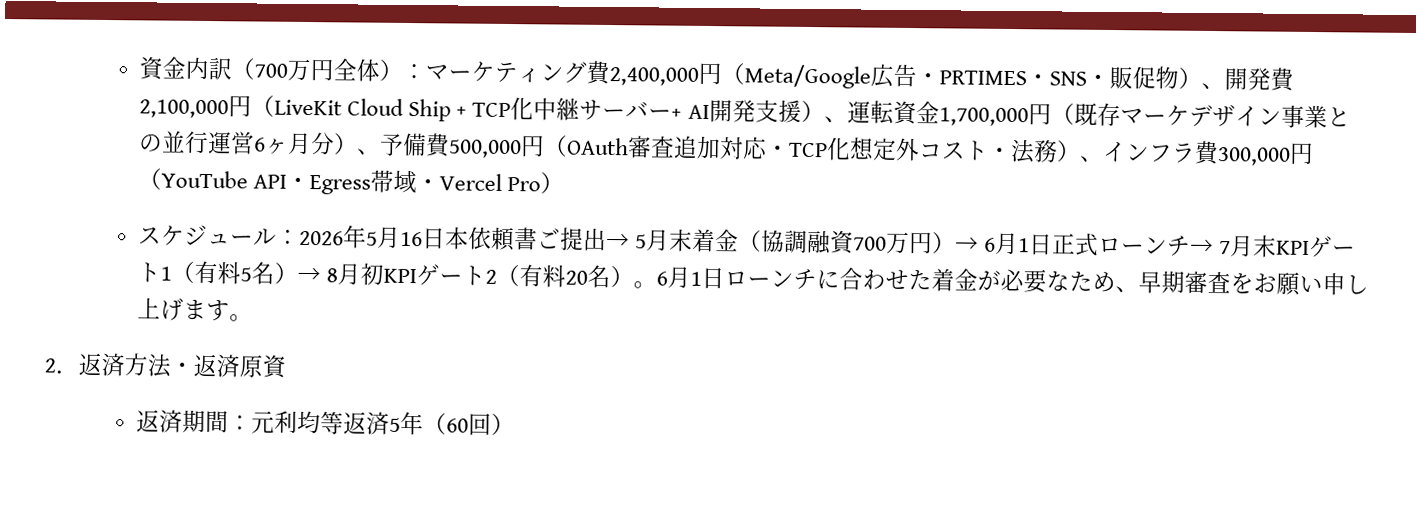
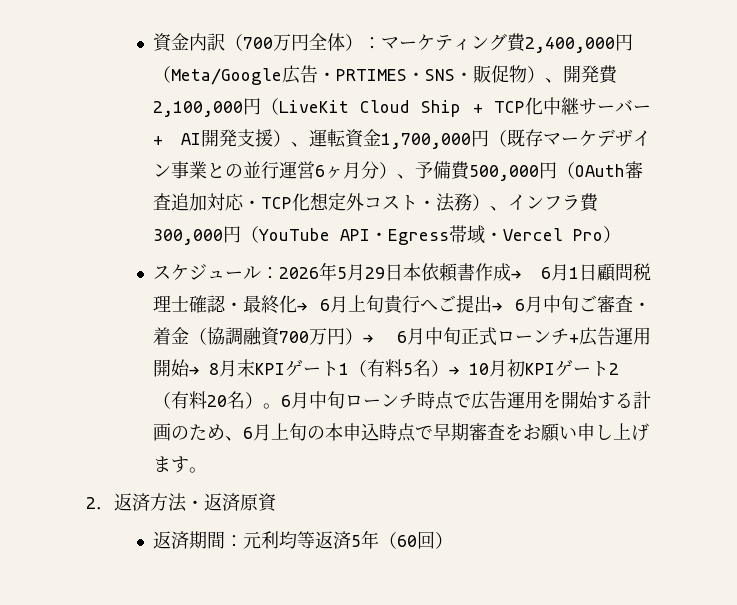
[400,231,424,247] 16 -> [364,267,385,279] 29
[537,227,694,252] ご提出→ 5月末 -> [474,263,651,282] [152,295,651,314] 作成→ 6月1日顧問税理士確認・最終化→ 6月上旬貴行へご提出→ 6月中旬ご審査・
[1018,233,1054,256] 1日 -> [425,327,461,345] 中旬
[1190,238,1232,255] → 7 -> [569,327,651,346] [152,359,219,377] +広告運用開始→ 8
[326,268,339,283] 8 -> [468,363,489,375] 10
[690,266,1140,294] 1日ローンチに合わせた着金が必要なため、 -> [308,391,651,410] [152,423,433,442] 中旬ローンチ時点で広告運用を開始する計画のため、6月上旬の本申込時点で

